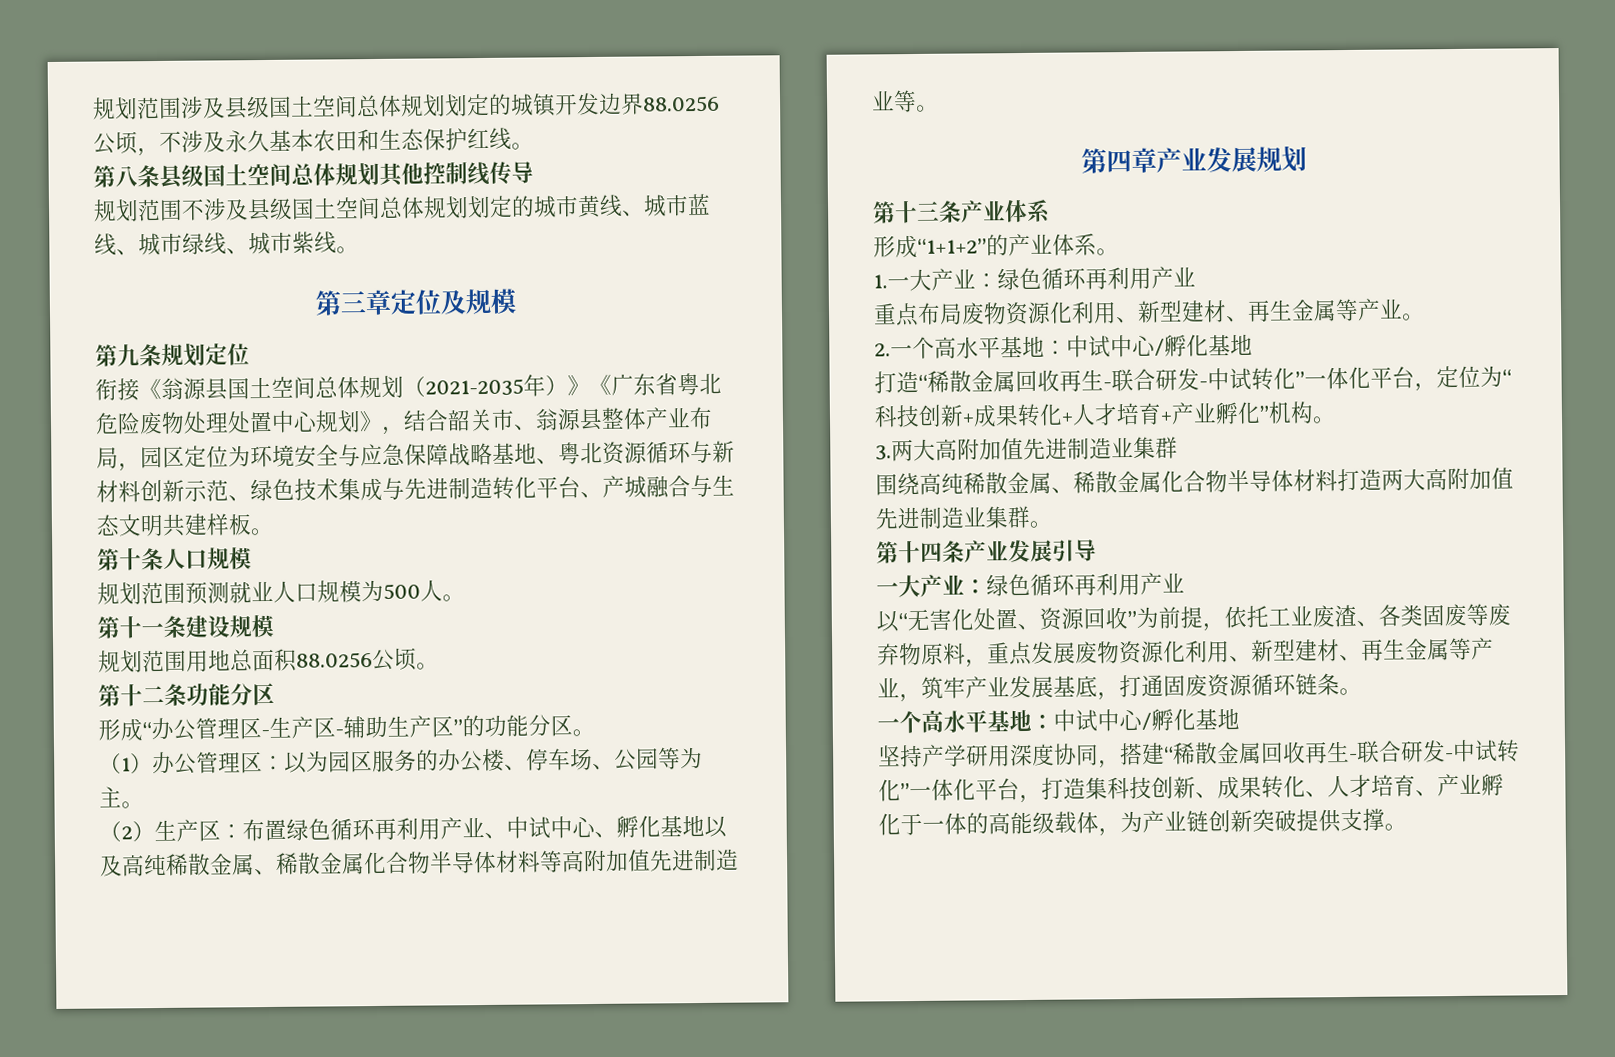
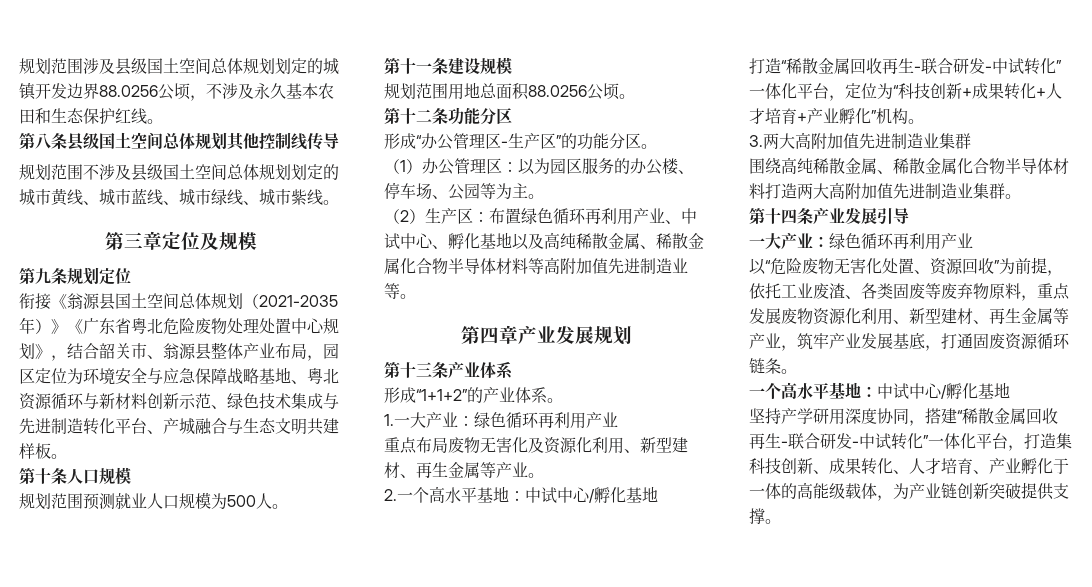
[335,715,454,739] -辅助生产区 -> (556, 141) none
(1007, 313) none -> [480,437,544,453] 无害化及
(908, 621) none -> [770,258,834,275] 危险废物

